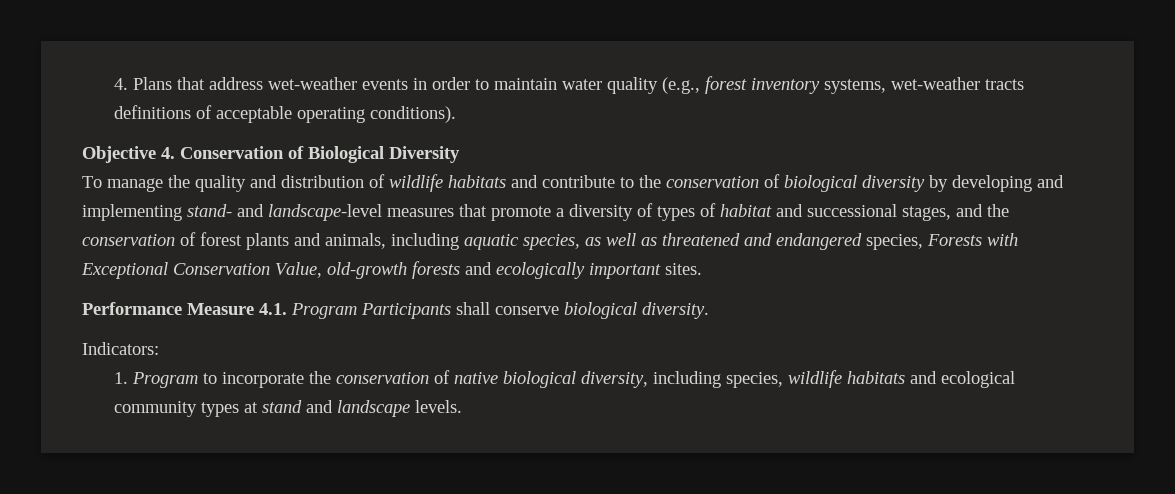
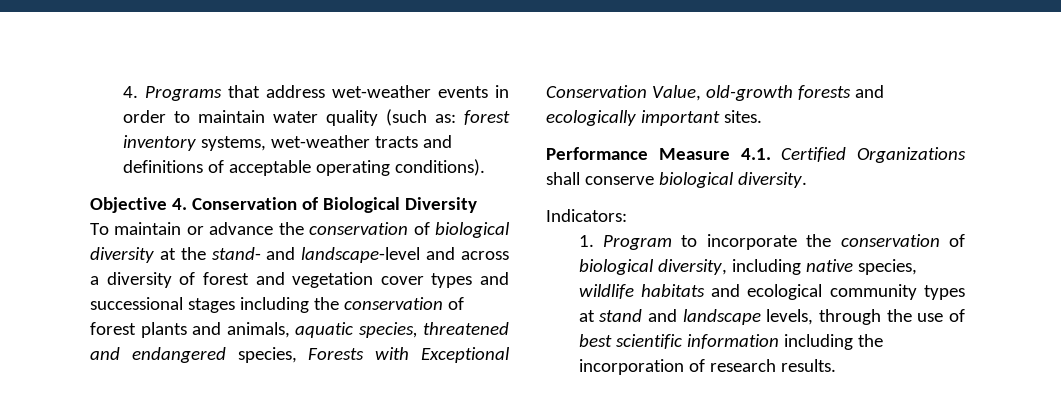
[113,77,172,90] 4. Plans -> [122,86,222,101] 4. Programs
[661,77,700,94] (e.g., -> [385,109,456,126] (such as:
(1024, 84) none -> [422,135,452,148] and
[107,174,634,192] manage the quality and distribution of wildlife habitats and contribute to -> [114,222,274,235] maintain or advance
[929,175,1064,192] [82,203,983,221] by developing and implementing stand- and landscape-level measures that promote a diversity of types of habitat and successional stages, and -> [159,247,510,263] [90,272,509,288] [90,297,309,313] at the stand- and landscape-level and across a diversity of forest and vegetation cover types and successional stages including
[391,233,459,250] including -> (290, 330) none
[585,233,657,246] as well as -> (418, 330) none
[291,303,451,319] Program Participants -> [781,147,966,163] Certified Organizations
[453,372,498,384] native -> (965, 240) none
(721, 379) none -> [805,259,853,272] native
[414,400,462,413] levels. -> [766,309,966,325] [578,334,883,350] [578,359,836,375] levels, through the use of best scientific information including the incorporation of research results.

